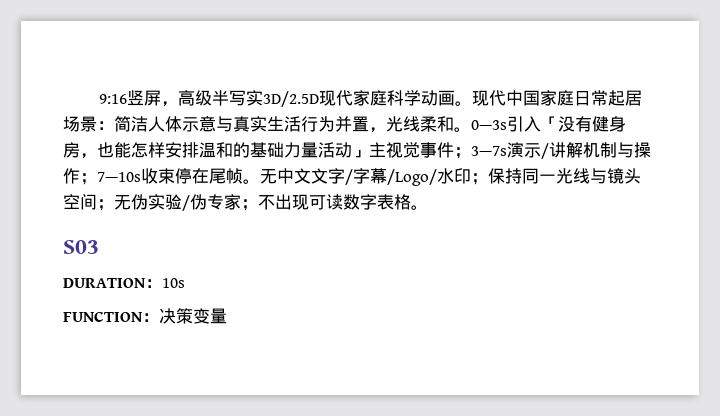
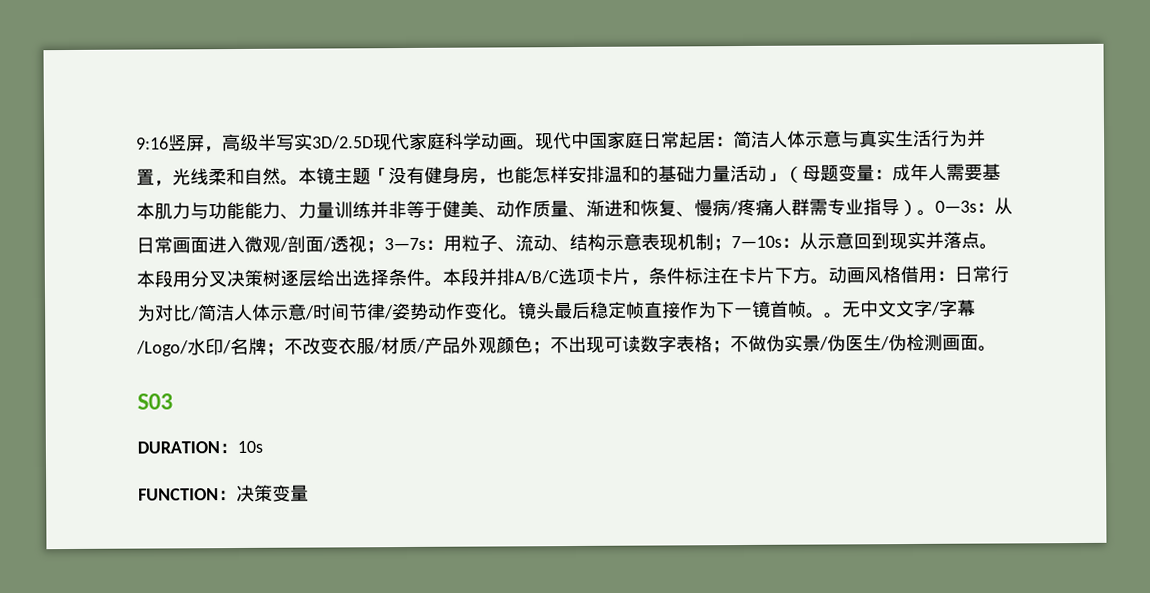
[63,116,97,132] 场景 -> (716, 140) none
[454,116,541,132] 。0—3s引入 -> [244,167,371,186] 自然。本镜主题
[369,142,651,159] [63,168,243,185] 主视觉事件；3—7s演示/讲解机制与操作；7—10s收束停在尾帧 -> [784,163,1001,183] [136,197,1013,220] [136,231,998,254] [136,265,1009,288] [137,300,825,322] （母题变量：成年人需要基本肌力与功能能力、力量训练并非等于健美、动作质量、渐进和恢复、慢病/疼痛人群需专业指导）。0—3s：从日常画面进入微观/剖面/透视；3—7s：用粒子、流动、结构示意表现机制；7—10s：从示意回到现实并落点。本段用分叉决策树逐层给出选择条件。本段并排A/B/C选项卡片，条件标注在卡片下方。动画风格借用：日常行为对比/简洁人体示意/时间节律/姿势动作变化。镜头最后稳定帧直接作为下一镜首帧。
[471,168,641,185] [63,194,241,211] ；保持同一光线与镜头空间；无伪实验/伪专家 -> [222,336,533,356] /名牌；不改变衣服/材质/产品外观颜色
(411, 202) none -> [712,333,979,354] ；不做伪实景/伪医生/伪检测画面

